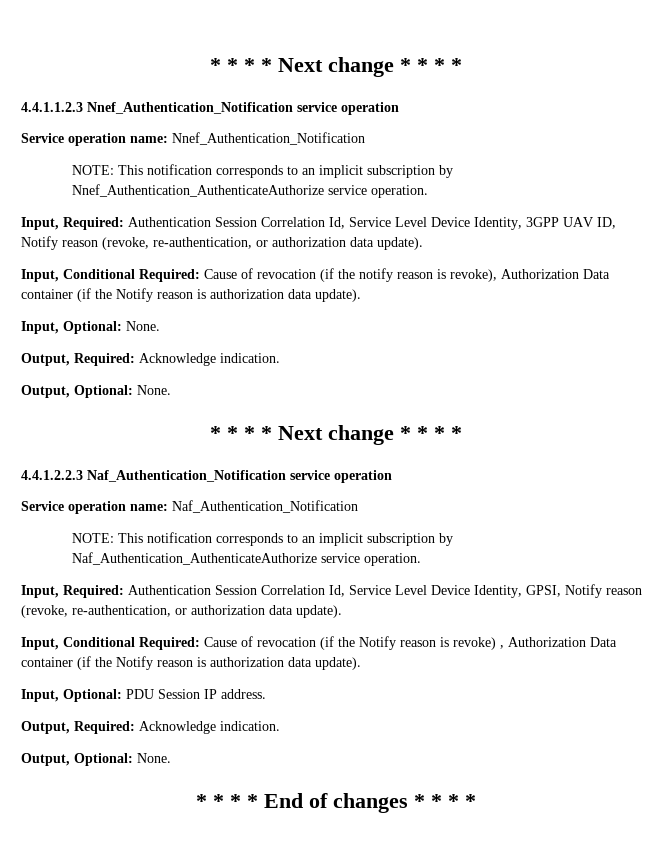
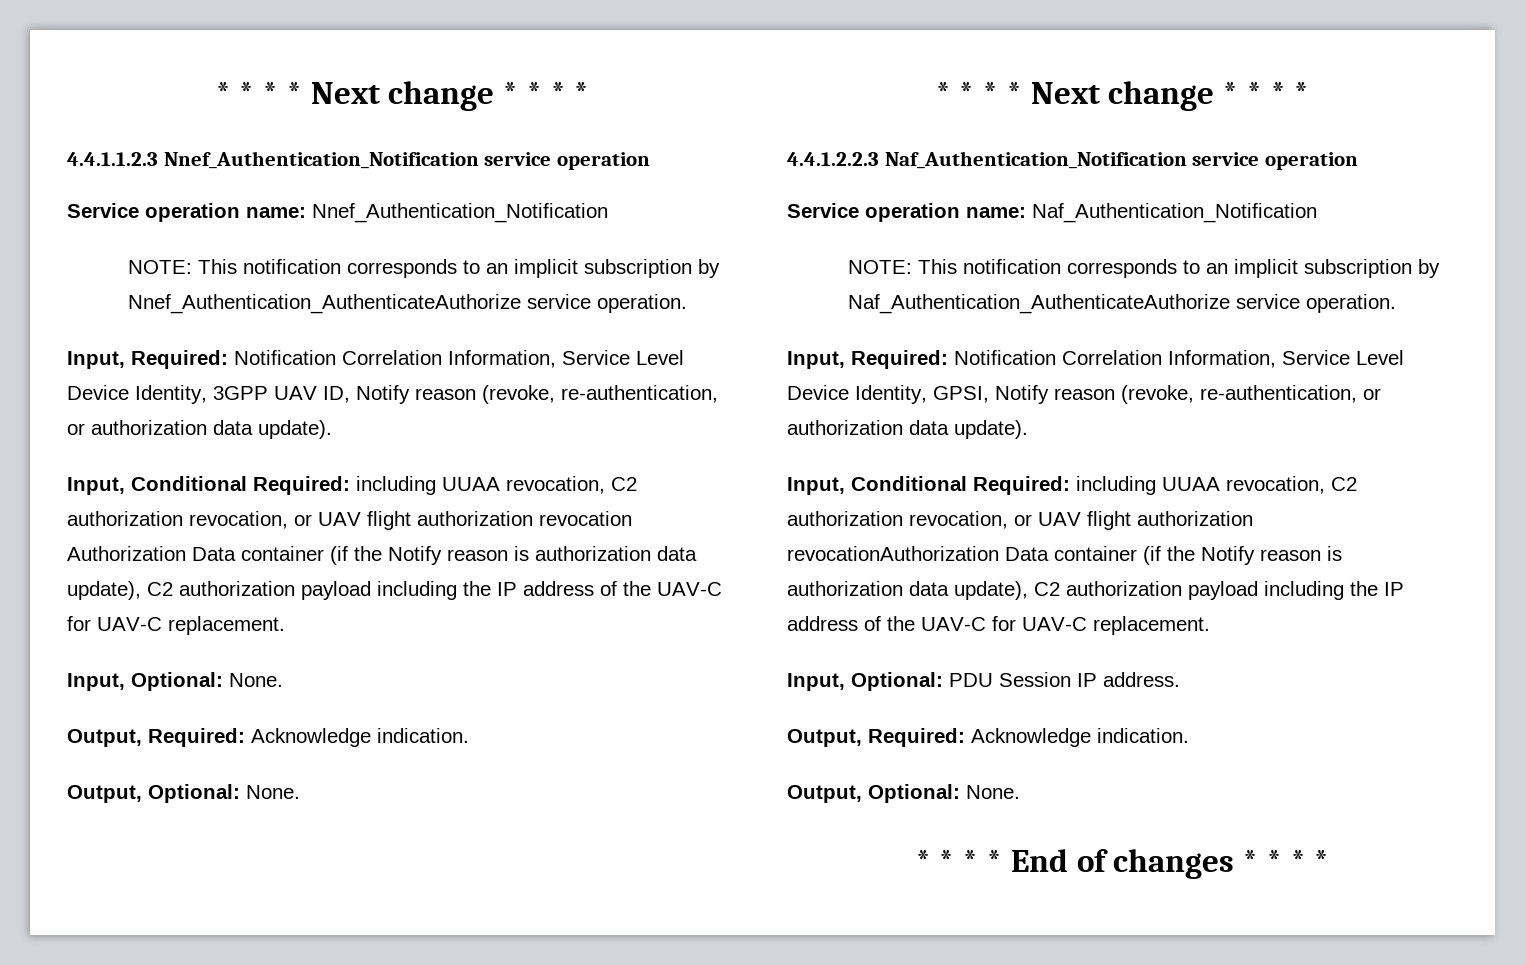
[128,217,345,229] Authentication Session Correlation Id, -> [234,350,556,368] Notification Correlation Information,
[204,268,497,282] Cause of revocation (if the notify reason is revoke), -> [356,476,637,495] [67,511,632,530] including UUAA revocation, C2 authorization revocation, or UAV flight authorization revocation
[315,289,361,302] update). -> [67,581,722,600] [67,616,285,635] update), C2 authorization payload including the IP address of the UAV-C for UAV-C replacement.
[128,585,345,597] Authentication Session Correlation Id, -> [954,350,1276,368] Notification Correlation Information,
[204,636,617,650] [21,656,361,670] Cause of revocation (if the Notify reason is revoke) , Authorization Data container (if the Notify reason is authorization data update). -> [1076,476,1357,495] [787,511,1253,530] [787,546,1342,565] [787,581,1404,600] [787,616,1210,635] including UUAA revocation, C2 authorization revocation, or UAV flight authorization revocationAuthorization Data container (if the Notify reason is authorization data update), C2 authorization payload including the IP address of the UAV-C for UAV-C replacement.

